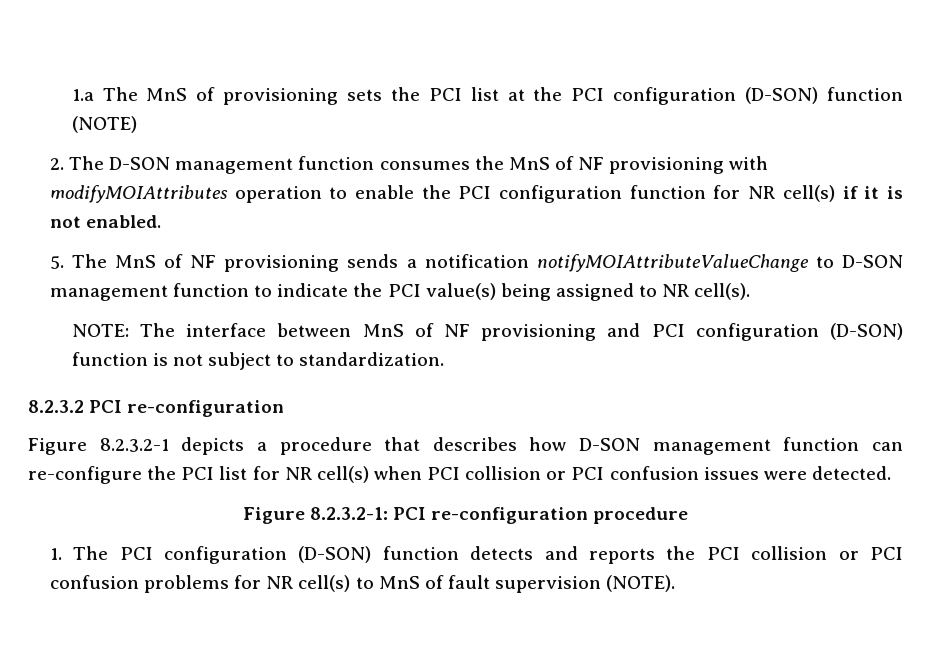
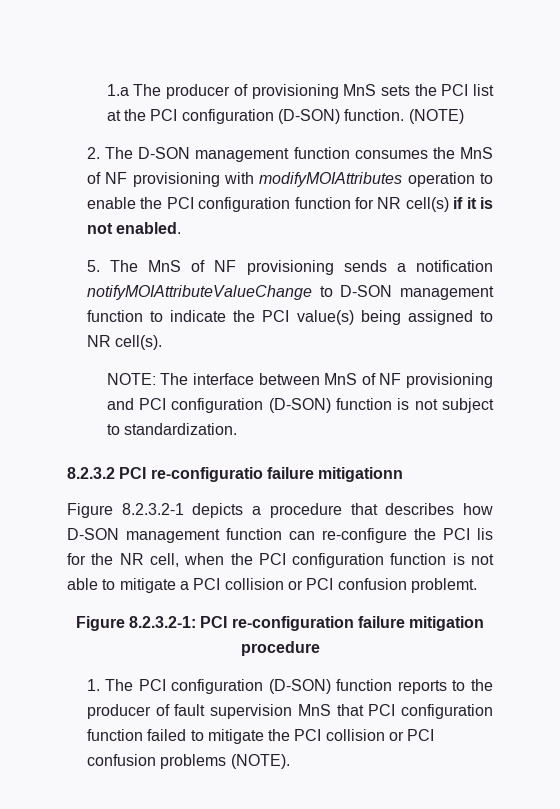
[146,88,188,101] MnS -> [166,84,231,99] producer
(339, 96) none -> [343,84,377,96] MnS
[826,87,903,101] function -> [344,109,405,121] function.
[127,400,285,417] re-configuration -> [150,467,404,482] re-configuratio failure mitigationn
[219,466,891,483] list for NR cell(s) when PCI collision or PCI confusion issues were detected. -> [477,528,493,540] [67,553,495,568] [67,578,477,593] lis for the NR cell, when the PCI configuration function is not able to mitigate a PCI collision or PCI confusion problemt.
(589, 515) none -> [357,616,485,631] failure mitigation
[470,546,656,564] detects and reports -> [397,679,493,694] [86,704,493,719] [86,729,264,744] reports to the producer of fault supervision MnS that PCI configuration function failed to mitigate
[234,575,602,593] for NR cell(s) to MnS of fault supervision -> (227, 761) none

